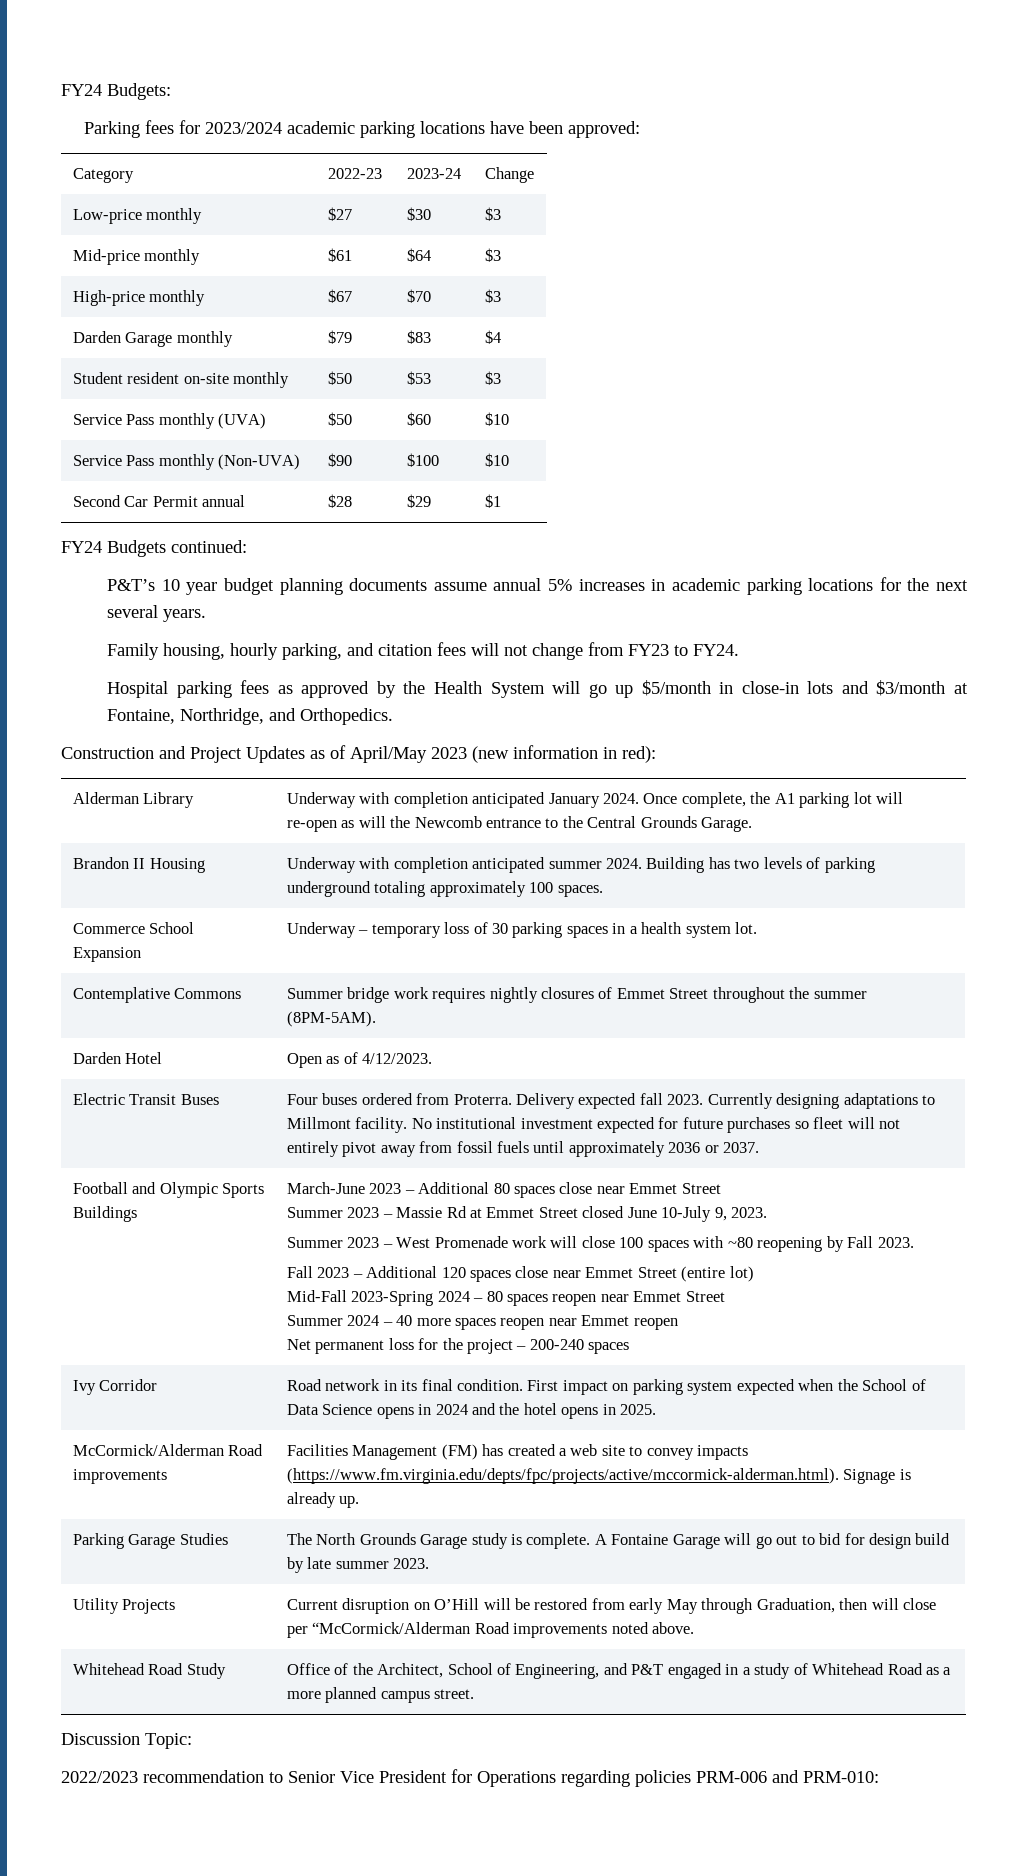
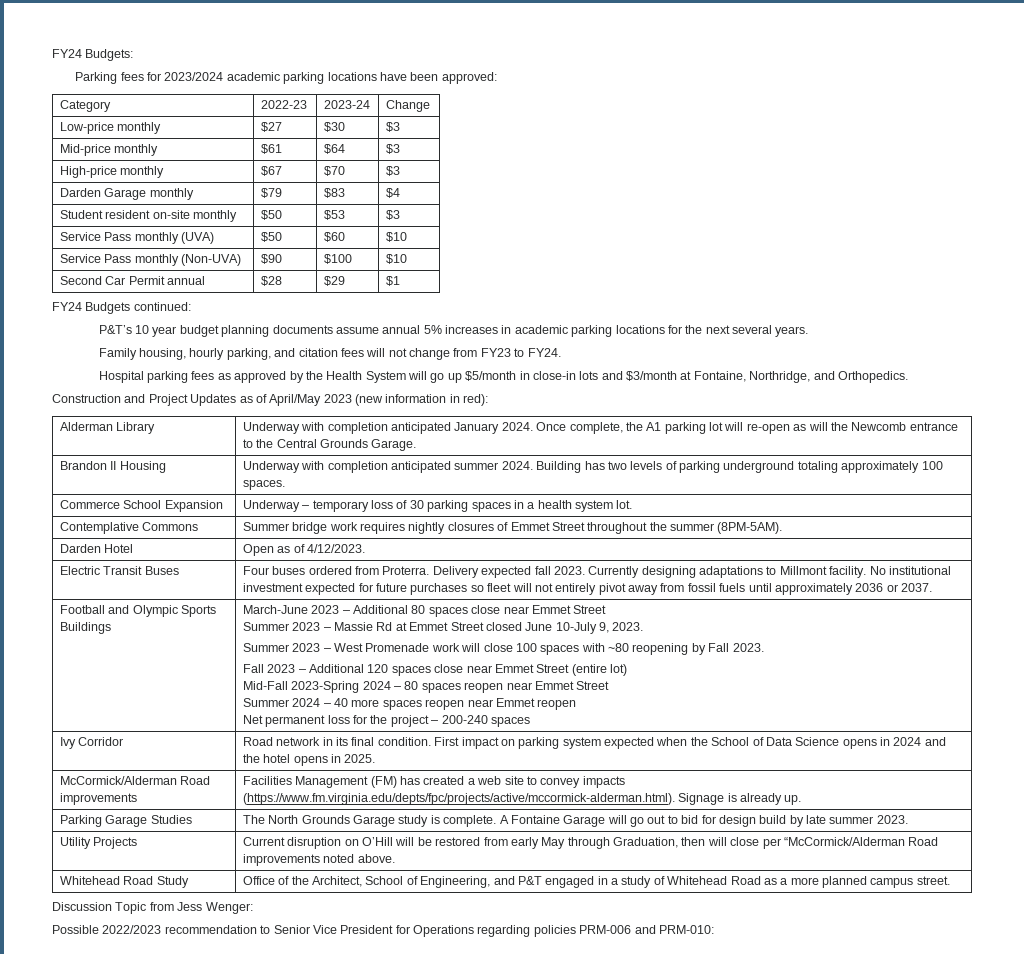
[145,1733,192,1749] Topic: // -> [115,902,253,914] [52,925,99,934] Topic from Jess Wenger: // Possible

